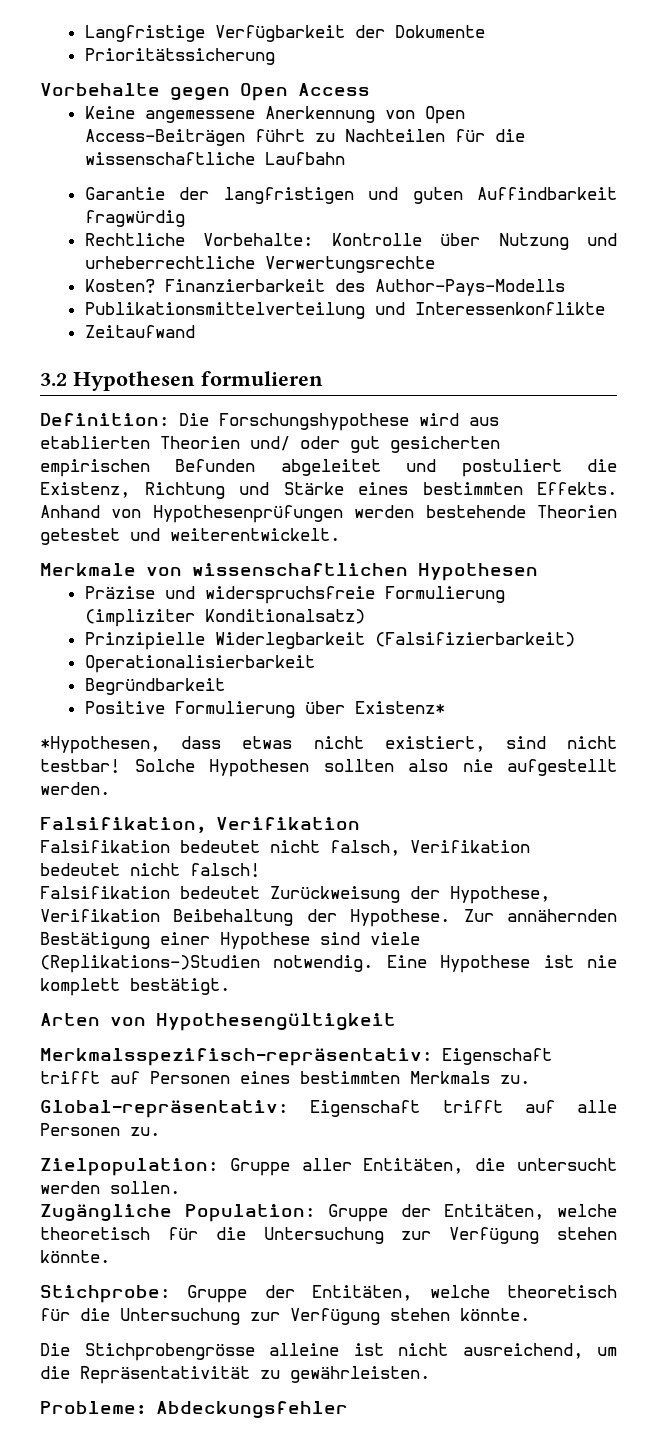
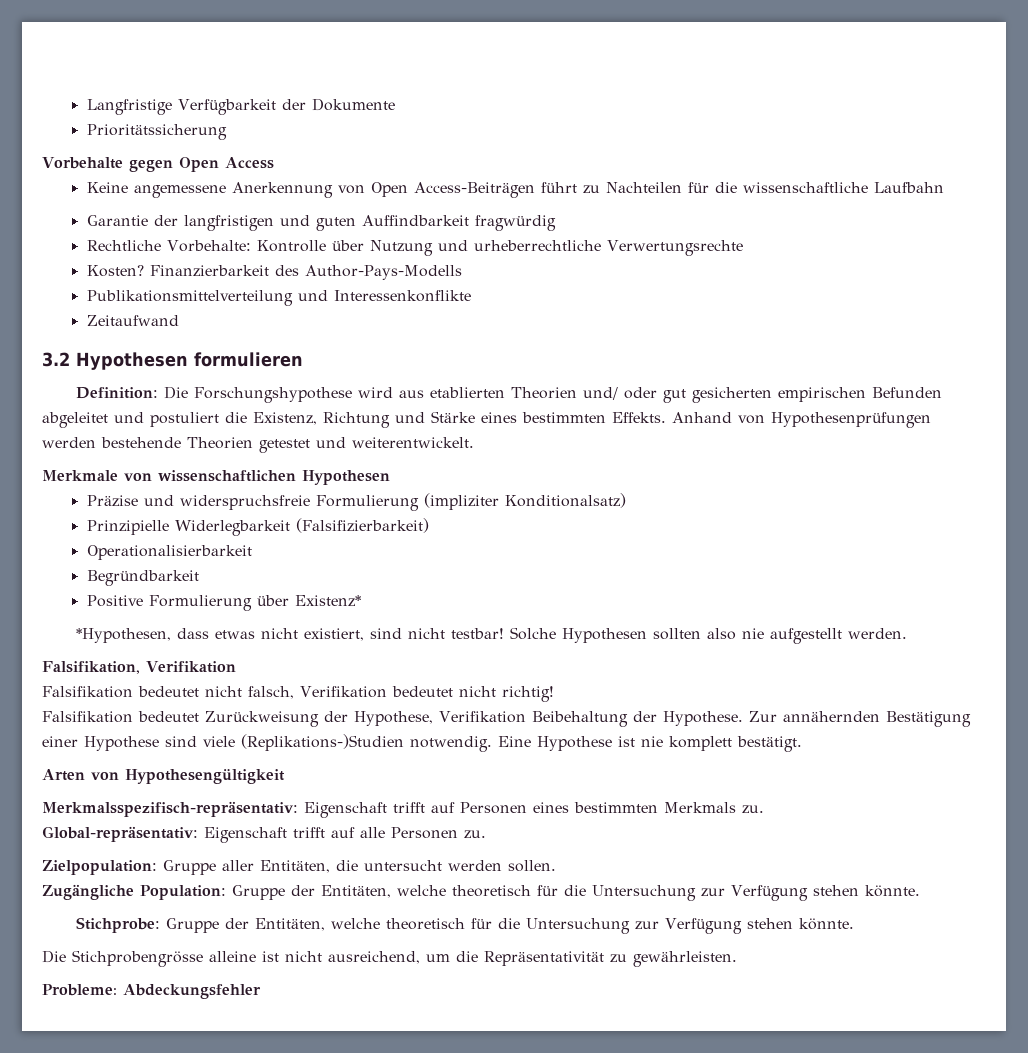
[190,863,260,878] falsch! -> [501,686,554,702] richtig!

